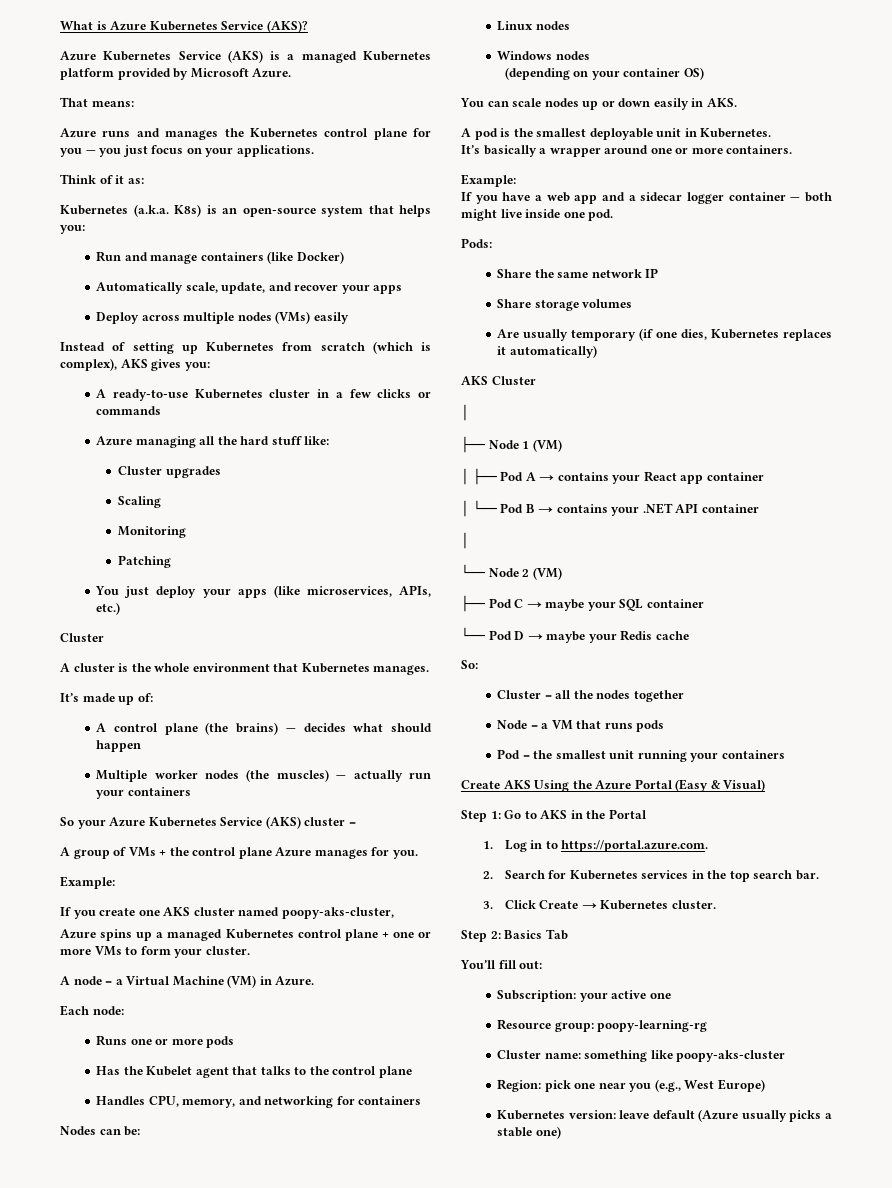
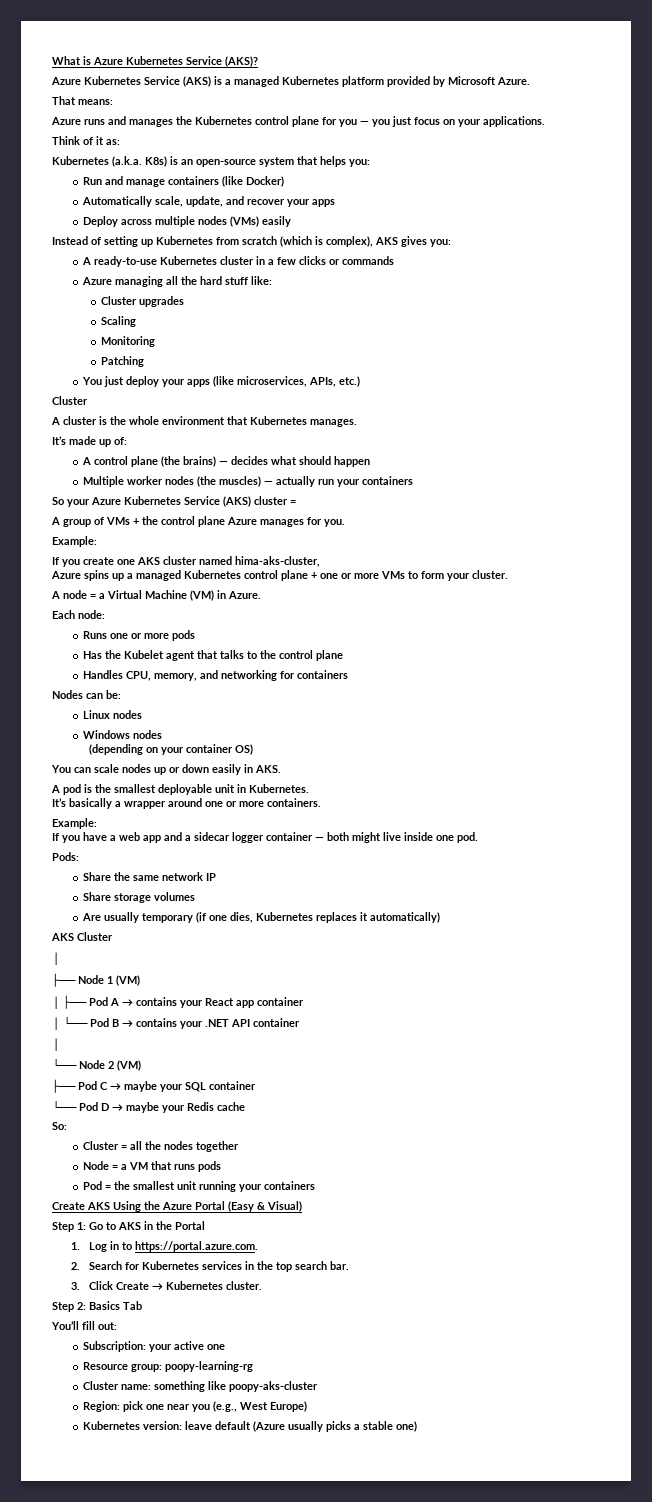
[281,907,394,919] poopy-aks-cluster, -> [235,556,320,567] hima-aks-cluster,

